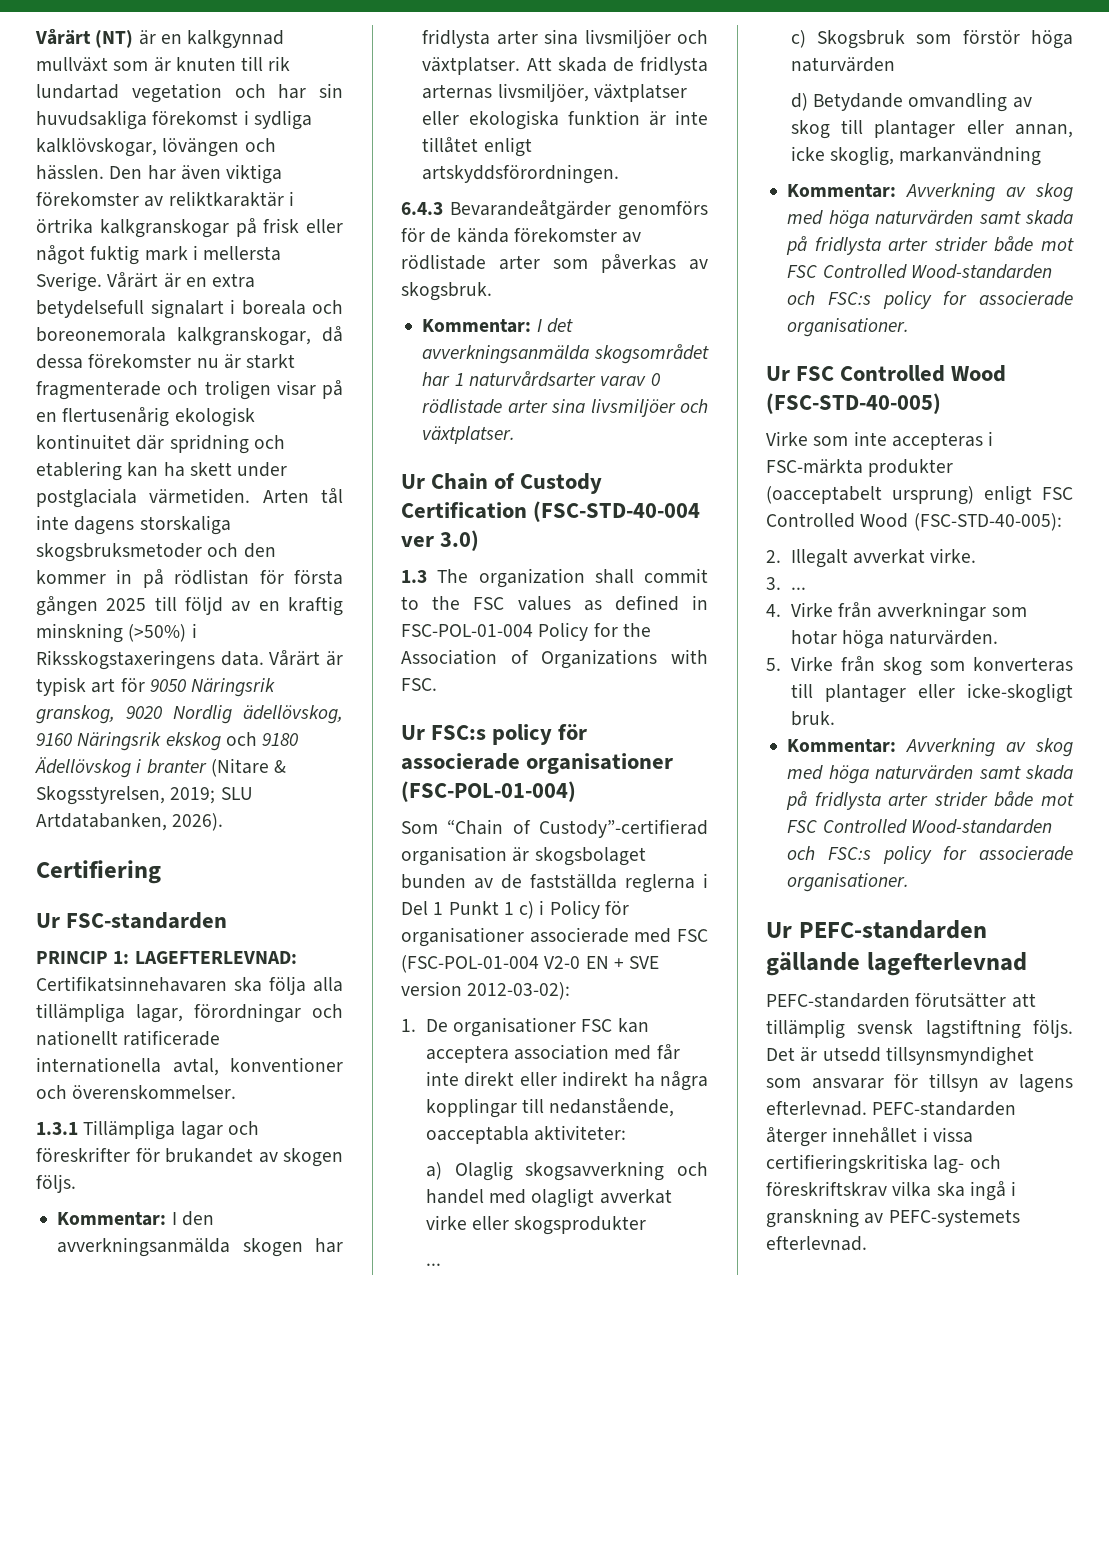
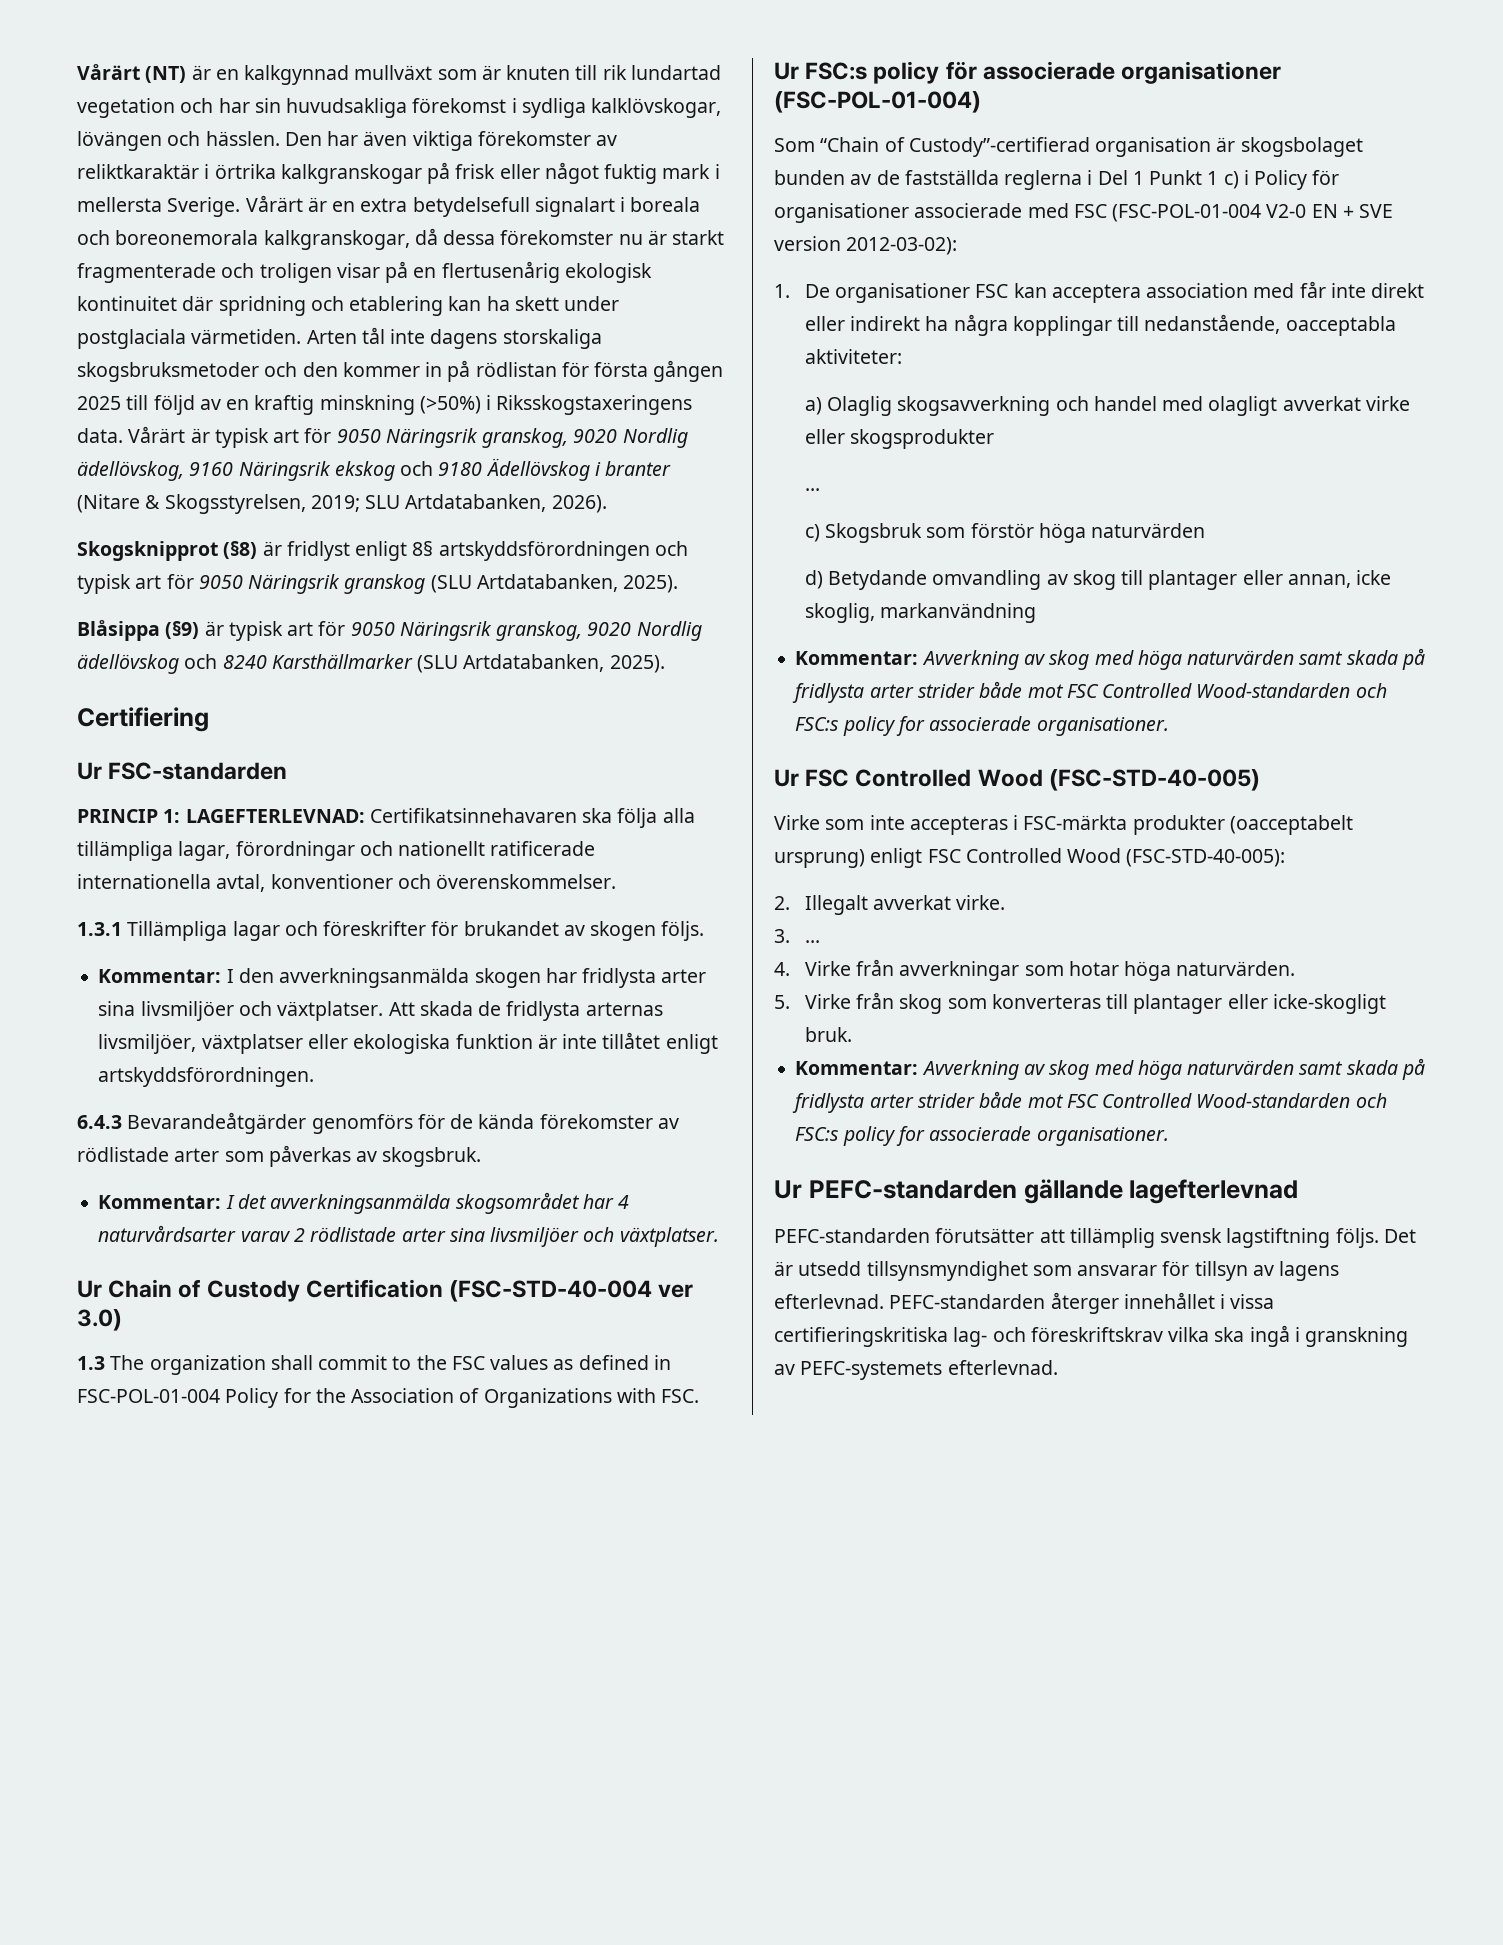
(224, 822) none -> [77,541,688,561] [77,574,679,594] [77,620,702,641] [77,654,665,674] // Skogsknipprot (§8) är fridlyst enligt 8§ artskyddsförordningen och typisk art för 9050 Näringsrik granskog (SLU Artdatabanken, 2025). // Blåsippa (§9) är typisk art för 9050 Näringsrik granskog, 9020 Nordlig ädellövskog och 8240 Karsthällmarker (SLU Artdatabanken, 2025).
[454,373,464,386] 1 -> [618,1195,630,1209] 4
[650,373,660,386] 0 -> [293,1228,305,1242] 2

